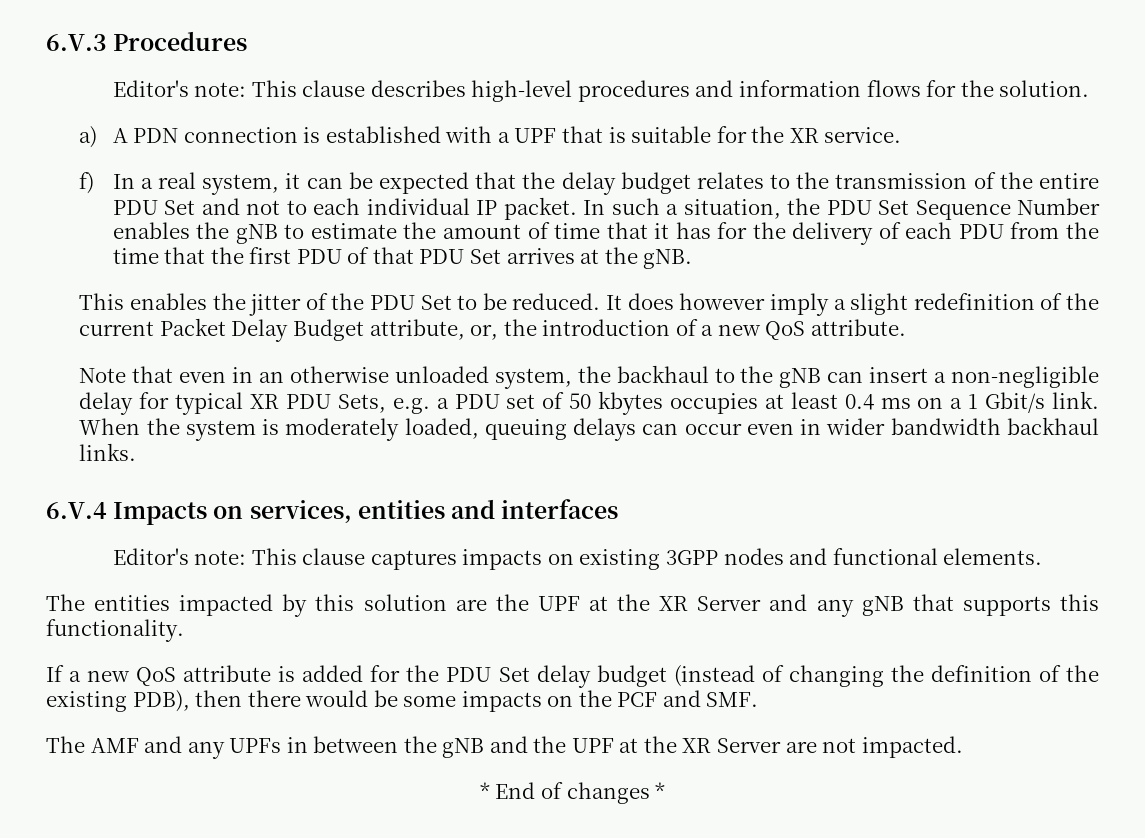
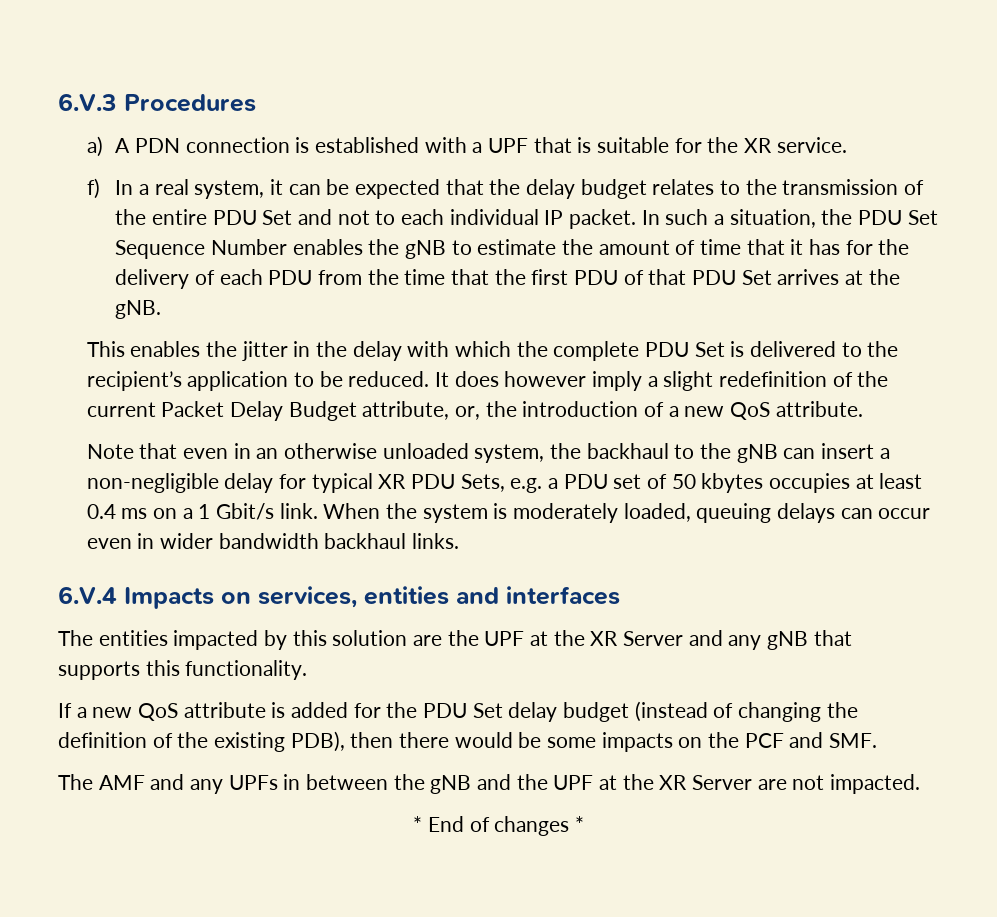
[112,80,1090,102] // Editor's note: This clause describes high-level procedures and information flows for the solution. -> (256, 103) none
[305,293,452,310] of the PDU Set -> [293,341,899,361] [86,371,289,391] in the delay with which the complete PDU Set is delivered to the recipient’s application
[112,548,1043,570] // Editor's note: This clause captures impacts on existing 3GPP nodes and functional elements. -> (620, 595) none

